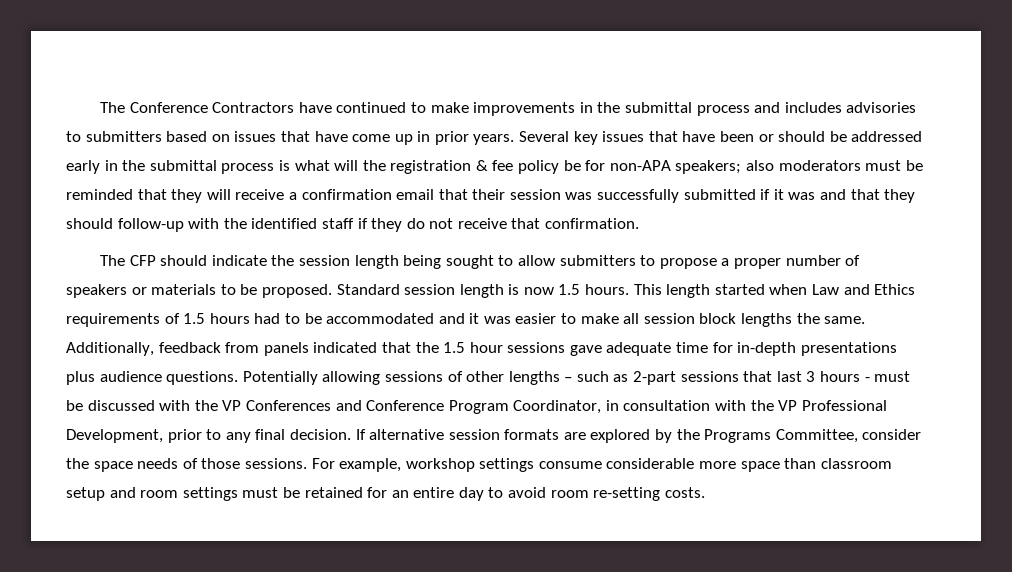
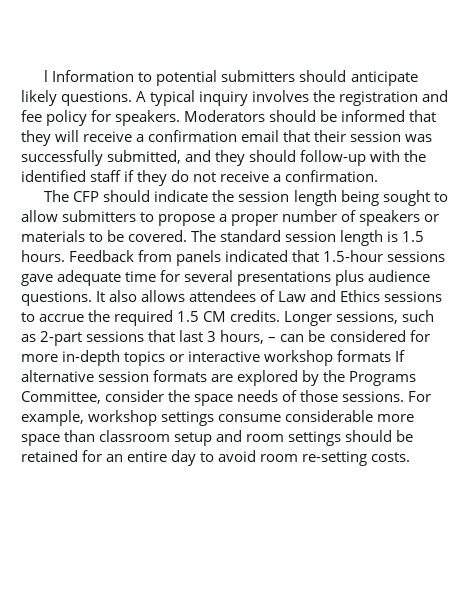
[100,102,917,116] [66,131,923,145] [66,160,923,174] [66,189,133,200] The Conference Contractors have continued to make improvements in the submittal process and includes advisories to submitters based on issues that have come up in prior years. Several key issues that have been or should be addressed early in the submittal process is what will the registration & fee policy be for non-APA speakers; also moderators must be reminded -> [44,70,418,86] [21,90,449,106] [21,110,406,126] l Information to potential submitters should anticipate likely questions. A typical inquiry involves the registration and fee policy for speakers. Moderators should be informed
[683,189,880,200] submitted if it was and that -> [107,150,212,164] submitted, and
[511,218,541,229] that -> [273,174,282,182] a
[261,284,400,298] proposed. Standard -> [128,230,282,242] covered. The standard
[523,287,554,295] now -> (399, 236) none
[633,284,916,298] [66,313,866,327] [66,342,221,356] This length started when Law and Ethics requirements of 1.5 hours had to be accommodated and it was easier to make all session block lengths the same. Additionally, feedback -> [69,250,135,262] Feedback
[415,342,503,353] the 1.5 hour -> [323,250,384,262] 1.5-hour
[737,342,797,356] in-depth -> [184,270,234,282] several
[242,371,573,385] Potentially allowing sessions of other lengths – -> [96,290,443,302] [21,310,399,326] It also allows attendees of Law and Ethics sessions to accrue the required 1.5 CM credits. Longer sessions,
[820,371,911,382] [66,400,887,414] [66,429,351,443] hours - must be discussed with the VP Conferences and Conference Program Coordinator, in consultation with the VP Professional Development, prior to any final decision. -> [220,330,430,344] [21,350,392,366] hours, – can be considered for more in-depth topics or interactive workshop formats
[242,487,279,498] must -> [345,430,393,442] should

